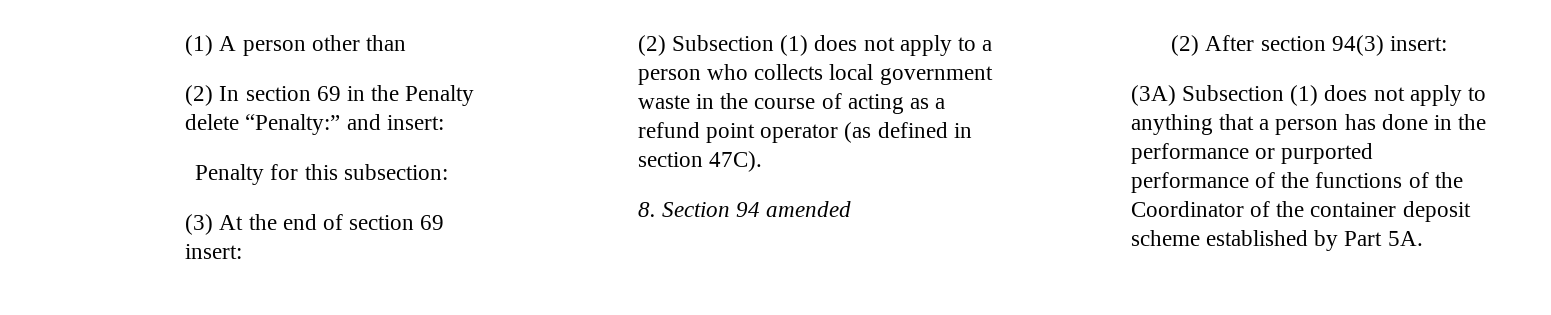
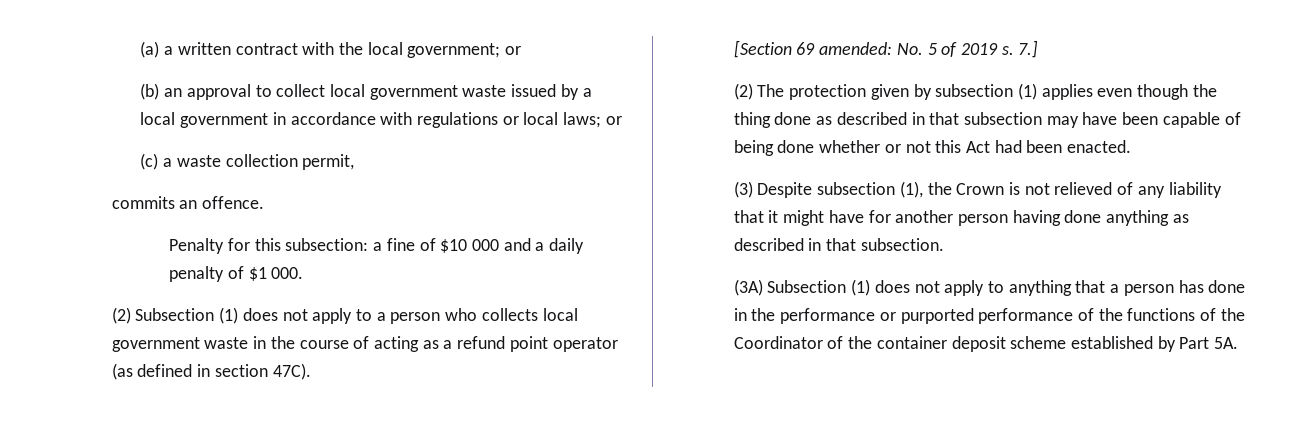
[185,35,406,56] [185,85,475,106] [185,114,444,135] [195,164,448,185] [185,214,445,235] [185,244,243,259] (1) A person other than // (2) In section 69 in the Penalty delete “Penalty:” and insert: // Penalty for this subsection: // (3) At the end of section 69 insert: -> [140,41,522,58] [140,83,592,100] [140,112,622,128] [140,153,355,170] [111,196,265,209] [169,238,585,254] [169,266,304,282] (a) a written contract with the local government; or // (b) an approval to collect local government waste issued by a local government in accordance with regulations or local laws; or // (c) a waste collection permit, // commits an offence. // Penalty for this subsection: a fine of $10 000 and a daily penalty of $1 000.
[637,201,852,217] [1171,35,1447,56] 8. Section 94 amended // (2) After section 94(3) insert: -> [733,40,1039,58] [733,83,1217,100] [733,112,1241,128] [733,140,1132,156] [733,181,1222,198] [733,210,1189,226] [733,238,944,251] [Section 69 amended: No. 5 of 2019 s. 7.] // (2) The protection given by subsection (1) applies even though the thing done as described in that subsection may have been capable of being done whether or not this Act had been enacted. // (3) Despite subsection (1), the Crown is not relieved of any liability that it might have for another person having done anything as described in that subsection.

